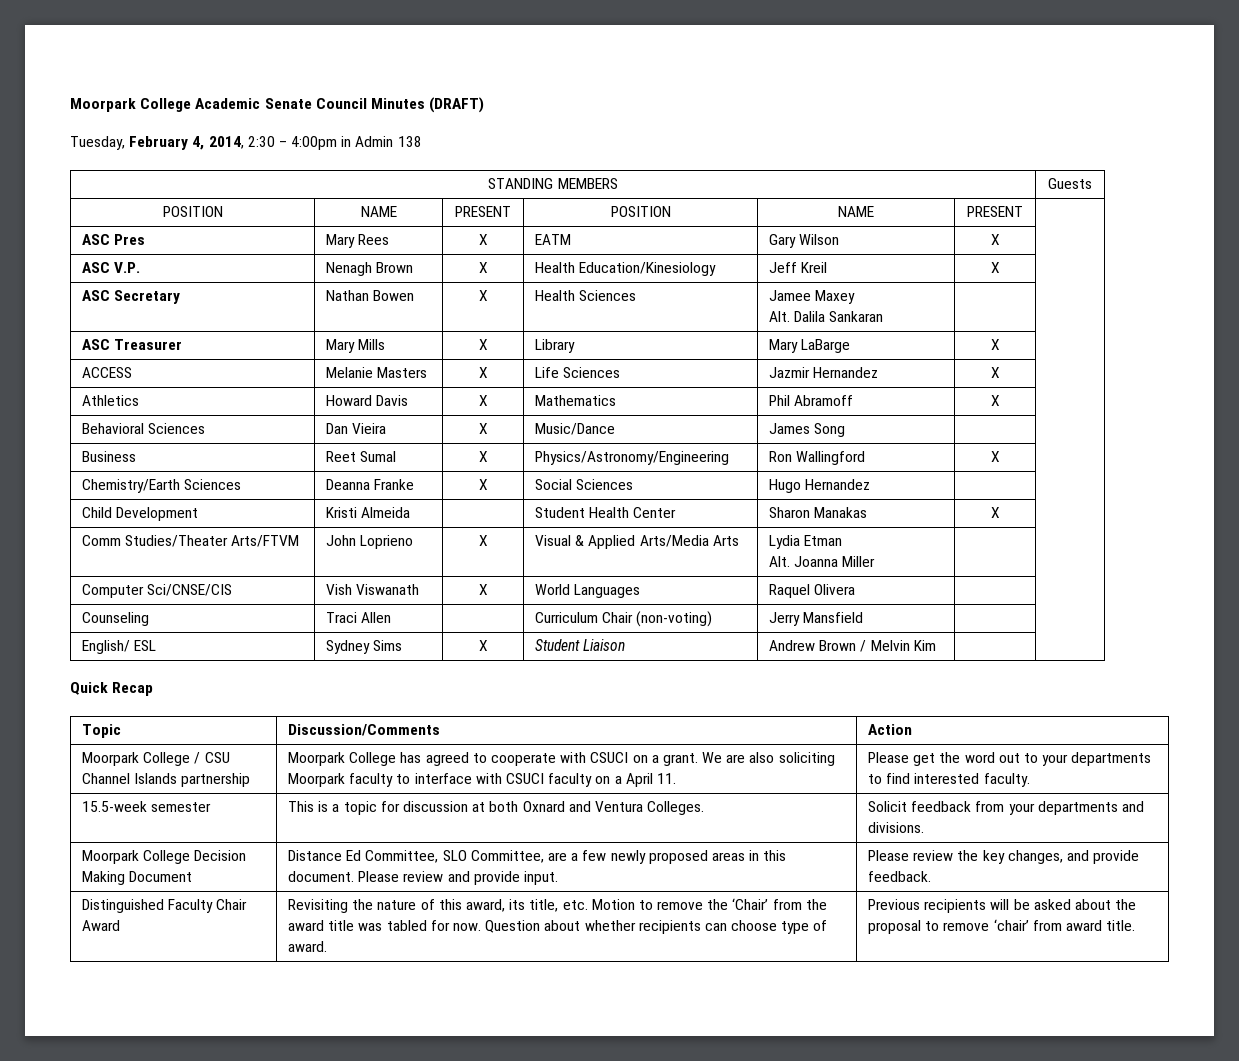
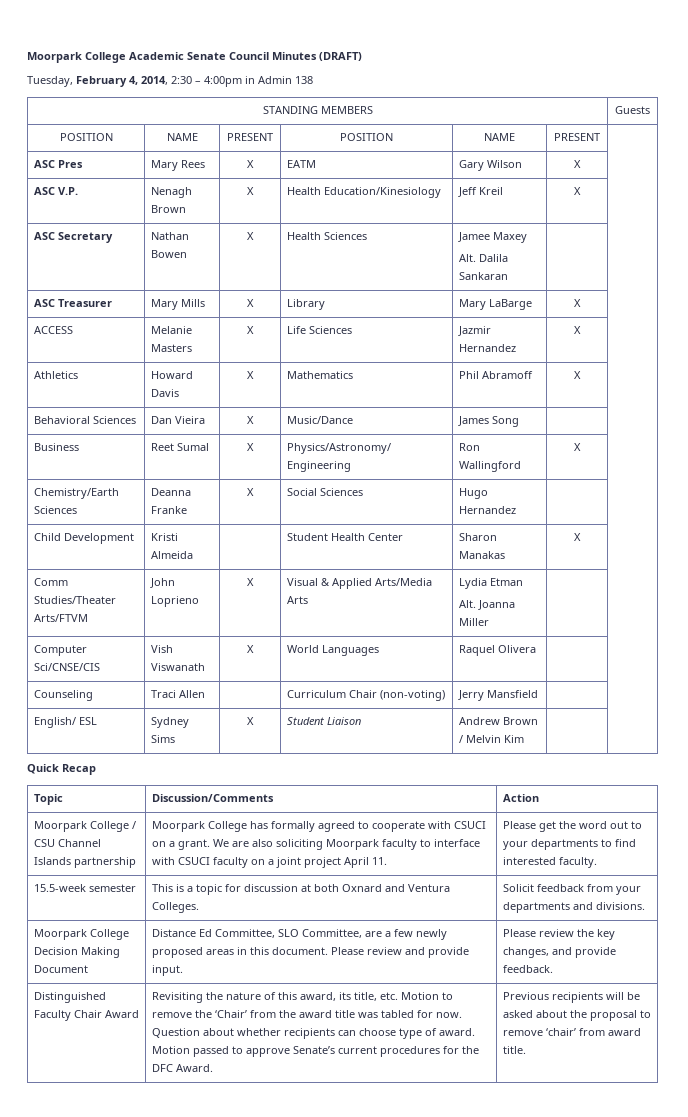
(422, 757) none -> [270,821,315,832] formally
(622, 780) none -> [275,857,341,868] joint project
(328, 946) none -> [151,1046,479,1057] [151,1064,213,1072] Motion passed to approve Senate’s current procedures for the DFC Award.

